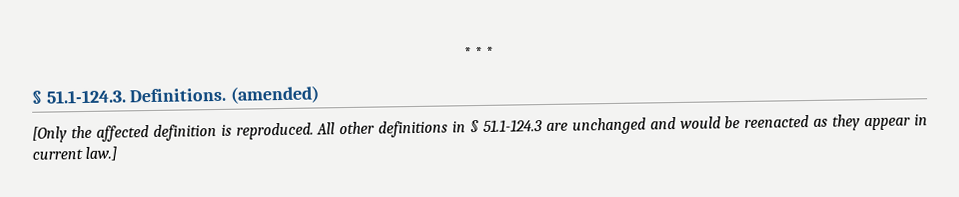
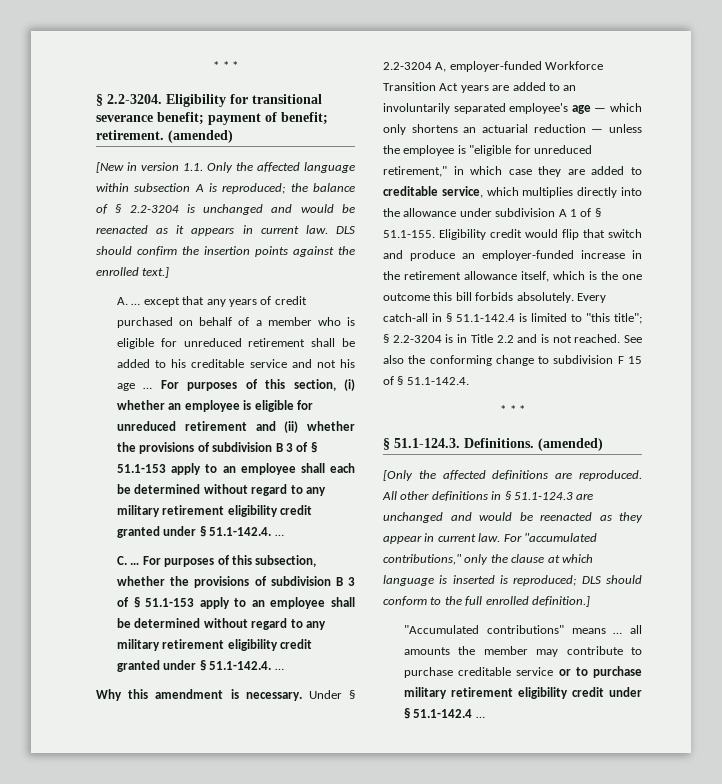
[463,46,495,59] * * * -> [213,61,238,70] [96,94,322,107] [96,112,328,125] [96,130,233,143] [96,162,355,173] [96,183,355,194] [96,204,355,215] [96,225,355,236] [96,246,355,257] [96,267,170,278] [117,296,307,307] [117,317,355,328] [117,338,355,349] [117,359,355,368] [117,379,355,391] [117,400,313,412] [117,421,355,433] [117,442,317,454] [117,463,355,475] [117,484,326,496] [117,505,313,517] [117,526,284,538] [117,555,317,567] [117,576,355,588] [117,597,355,609] [117,618,326,630] [117,639,313,651] [117,660,284,672] [96,689,355,701] [383,61,604,72] [383,82,577,93] [383,103,642,114] [383,124,642,135] [383,145,592,156] [383,166,642,177] [383,186,642,198] [383,208,601,217] [383,229,642,240] [383,250,642,261] [383,271,642,282] [383,292,606,303] [383,313,642,324] [383,334,642,343] [383,355,642,366] [383,376,469,385] [500,405,525,414] * * * // § 2.2-3204. Eligibility for transitional severance benefit; payment of benefit; retirement. (amended) // [New in version 1.1. Only the affected language within subsection A is reproduced; the balance of § 2.2-3204 is unchanged and would be reenacted as it appears in current law. DLS should confirm the insertion points against the enrolled text.] // A. … except that any years of credit purchased on behalf of a member who is eligible for unreduced retirement shall be added to his creditable service and not his age … For purposes of this section, (i) whether an employee is eligible for unreduced retirement and (ii) whether the provisions of subdivision B 3 of § 51.1-153 apply to an employee shall each be determined without regard to any military retirement eligibility credit granted under § 51.1-142.4. … // C. … For purposes of this subsection, whether the provisions of subdivision B 3 of § 51.1-153 apply to an employee shall be determined without regard to any military retirement eligibility credit granted under § 51.1-142.4. … // Why this amendment is necessary. Under § 2.2-3204 A, employer-funded Workforce Transition Act years are added to an involuntarily separated employee's age — which only shortens an actuarial reduction — unless the employee is "eligible for unreduced retirement," in which case they are added to creditable service, which multiplies directly into the allowance under subdivision A 1 of § 51.1-155. Eligibility credit would flip that switch and produce an employer-funded increase in the retirement allowance itself, which is the one outcome this bill forbids absolutely. Every catch-all in § 51.1-142.4 is limited to "this title"; § 2.2-3204 is in Title 2.2 and is not reached. See also the conforming change to subdivision F 15 of § 51.1-142.4. // * * *
[152,123,232,141] definition is -> [492,470,573,480] definitions are
[85,146,118,161] law.] -> [478,533,597,542] [383,554,593,565] [383,575,642,586] [383,596,590,607] [404,625,642,634] [404,646,642,657] [404,666,642,678] [404,687,642,699] [404,708,485,719] law. For "accumulated contributions," only the clause at which language is inserted is reproduced; DLS should conform to the full enrolled definition.] // "Accumulated contributions" means … all amounts the member may contribute to purchase creditable service or to purchase military retirement eligibility credit under § 51.1-142.4 …

